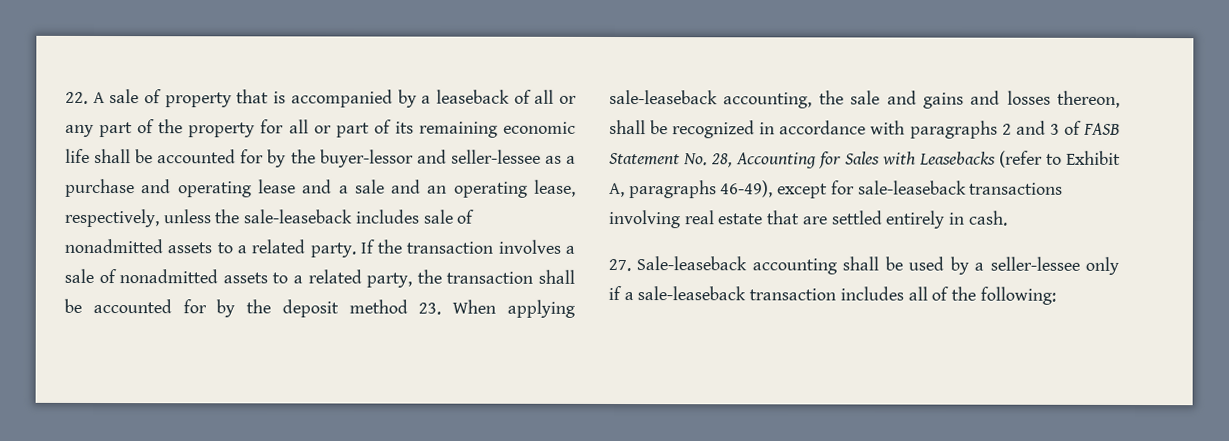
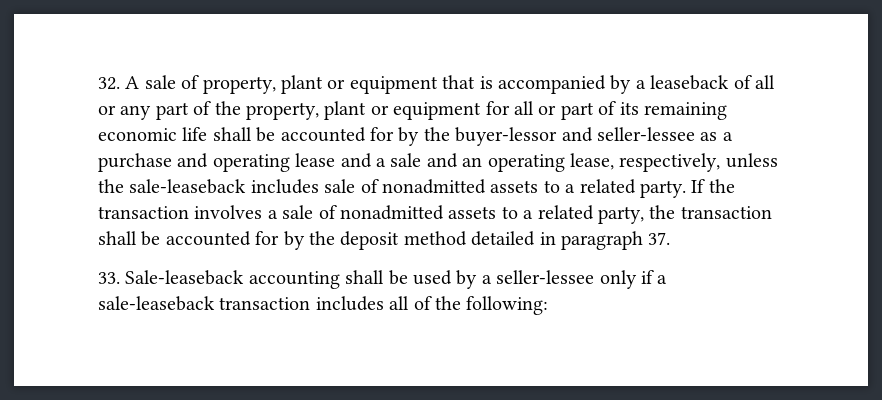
[65,91,88,104] 22. -> [98,77,120,90] 32.
[164,92,232,108] property -> [202,75,438,94] property, plant or equipment
[188,122,256,138] property -> [246,101,482,120] property, plant or equipment
[418,299,575,318] [609,89,1120,109] [609,119,1120,139] [609,150,1121,169] [609,180,1064,199] [608,209,1008,229] [608,258,631,272] 23. When applying sale-leaseback accounting, the sale and gains and losses thereon, shall be recognized in accordance with paragraphs 2 and 3 of FASB Statement No. 28, Accounting for Sales with Leasebacks (refer to Exhibit A, paragraphs 46-49), except for sale-leaseback transactions involving real estate that are settled entirely in cash. // 27. -> [471,231,671,250] [98,272,120,284] detailed in paragraph 37. // 33.

